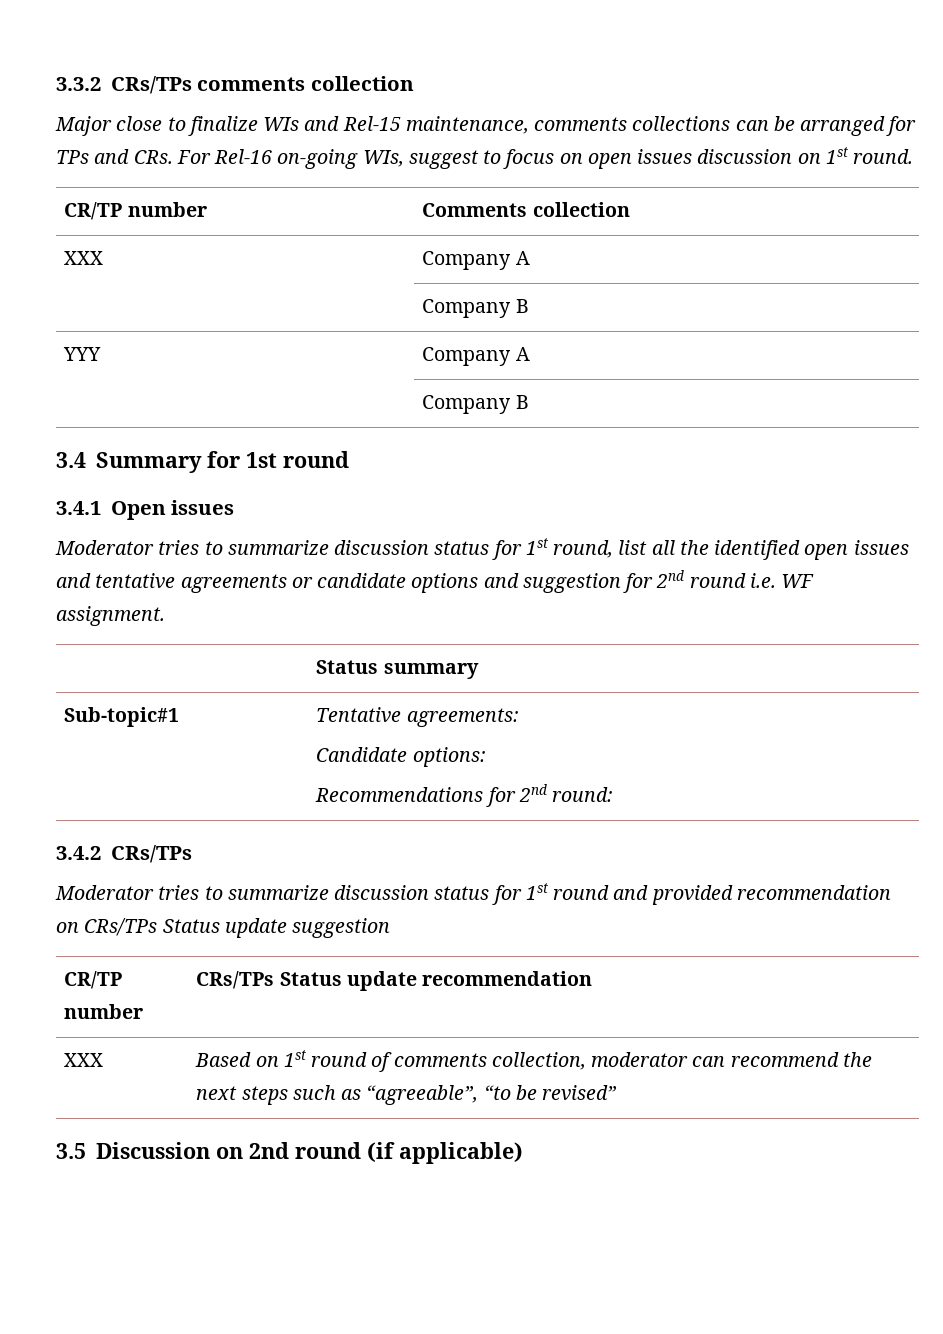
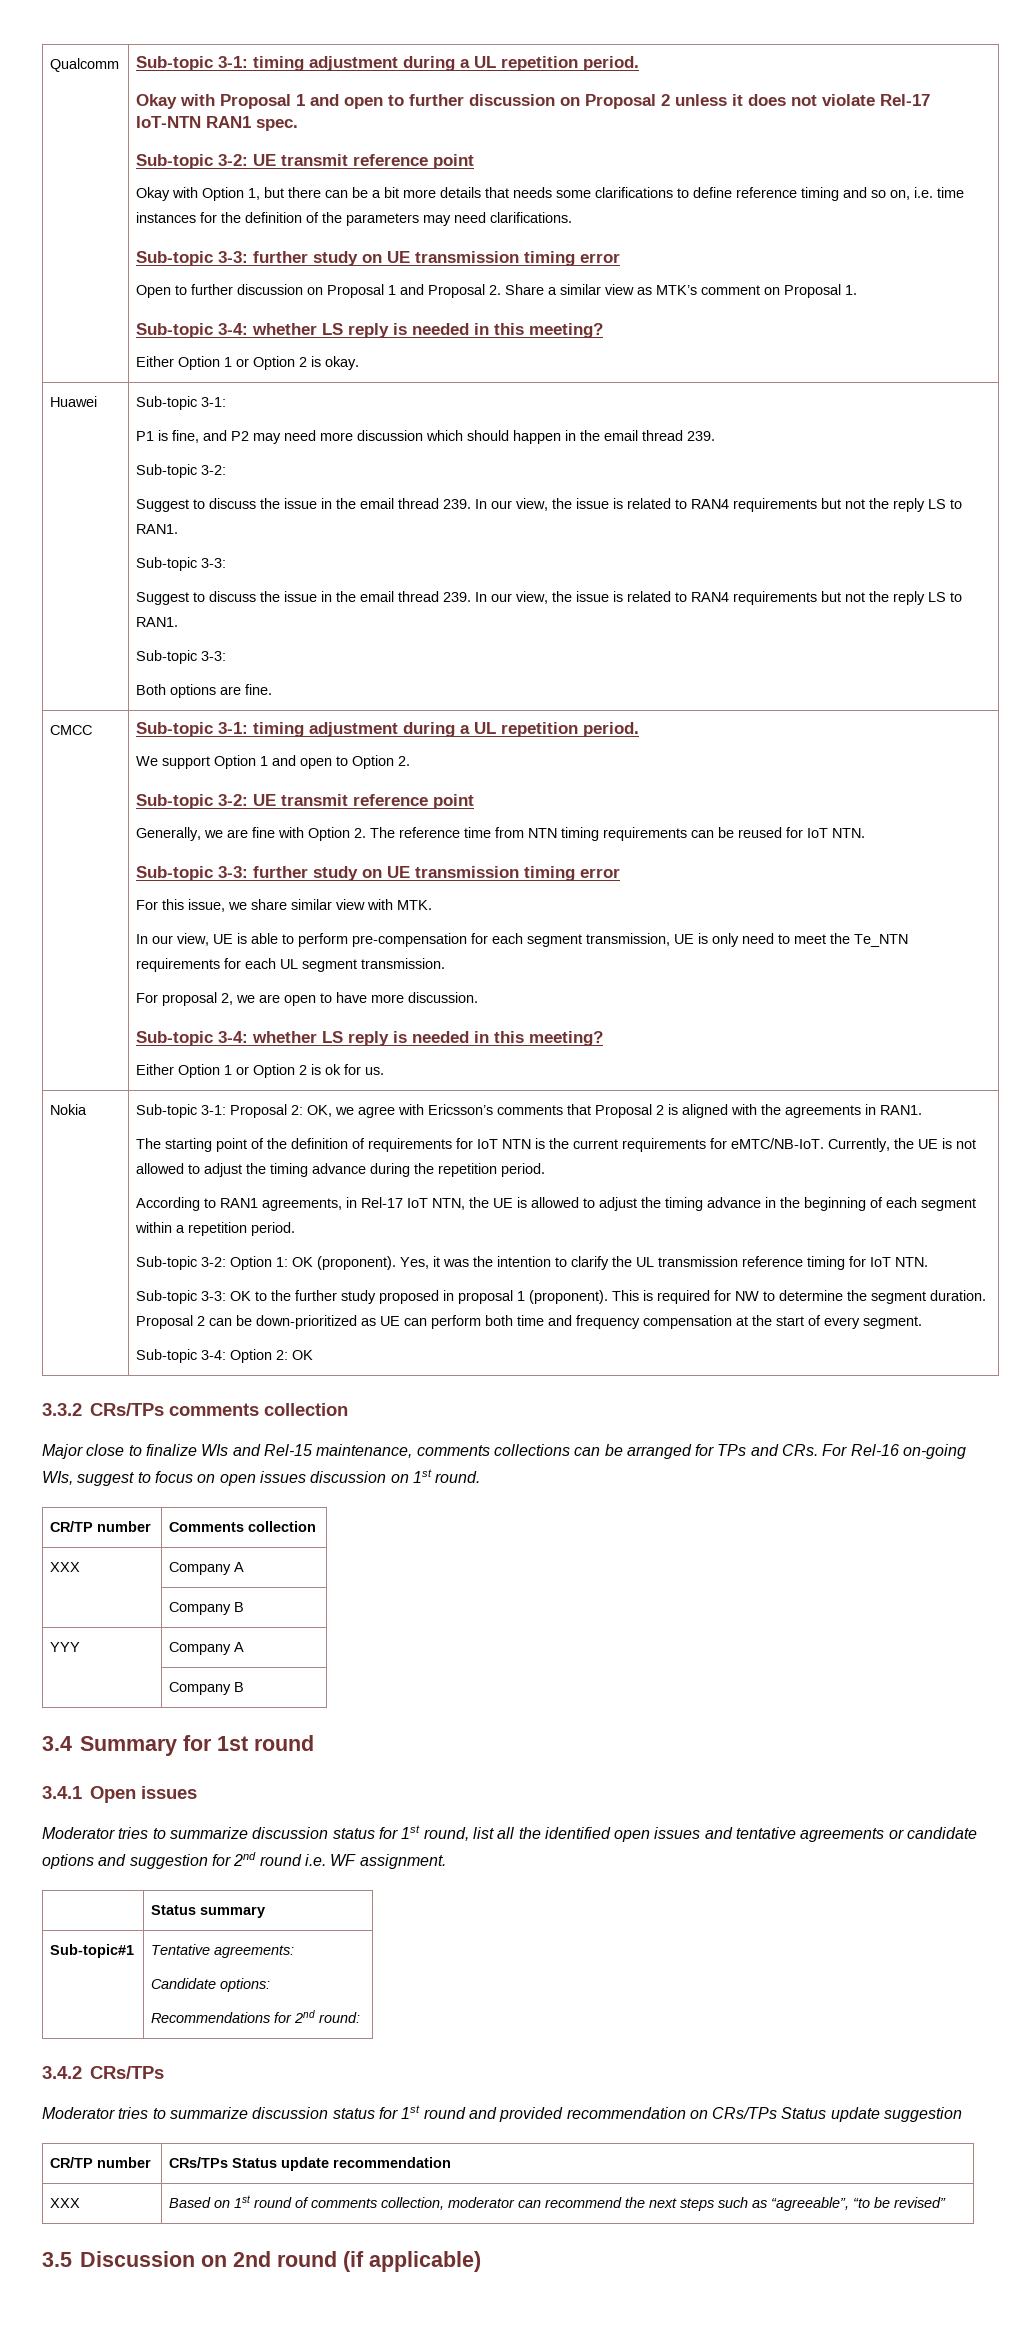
(56, 84) none -> [50,58,120,72] [136,56,640,71] [136,94,931,109] [136,116,299,131] [136,154,475,169] [136,187,965,201] [136,212,573,226] [136,251,621,266] [136,284,858,298] [136,323,604,338] [136,356,360,370] [50,396,98,407] [136,396,227,410] [136,430,716,444] [136,464,227,478] [136,498,963,512] [136,524,179,534] [136,557,227,571] [136,591,963,605] [136,617,179,627] [136,650,227,664] [136,684,273,698] [50,725,93,735] [136,722,640,737] [136,755,411,769] [136,794,475,809] [136,827,866,841] [136,866,621,881] [136,899,433,912] [136,933,909,947] [136,958,446,972] [136,992,479,1006] [136,1031,604,1046] [136,1064,385,1078] [50,1104,88,1115] [136,1104,923,1118] [136,1138,977,1152] [136,1163,546,1177] [136,1197,977,1211] [135,1222,296,1236] [136,1256,929,1270] [136,1290,987,1304] [136,1315,923,1329] [136,1349,314,1363] Qualcomm | Sub-topic 3-1: timing adjustment during a UL repetition period. // Okay with Proposal 1 and open to further discussion on Proposal 2 unless it does not violate Rel-17 IoT-NTN RAN1 spec. // Sub-topic 3-2: UE transmit reference point // Okay with Option 1, but there can be a bit more details that needs some clarifications to define reference timing and so on, i.e. time instances for the definition of the parameters may need clarifications. // Sub-topic 3-3: further study on UE transmission timing error // Open to further discussion on Proposal 1 and Proposal 2. Share a similar view as MTK’s comment on Proposal 1. // Sub-topic 3-4: whether LS reply is needed in this meeting? // Either Option 1 or Option 2 is okay. // Huawei | Sub-topic 3-1: // P1 is fine, and P2 may need more discussion which should happen in the email thread 239. // Sub-topic 3-2: // Suggest to discuss the issue in the email thread 239. In our view, the issue is related to RAN4 requirements but not the reply LS to RAN1. // Sub-topic 3-3: // Suggest to discuss the issue in the email thread 239. In our view, the issue is related to RAN4 requirements but not the reply LS to RAN1. // Sub-topic 3-3: // Both options are fine. // CMCC | Sub-topic 3-1: timing adjustment during a UL repetition period. // We support Option 1 and open to Option 2. // Sub-topic 3-2: UE transmit reference point // Generally, we are fine with Option 2. The reference time from NTN timing requirements can be reused for IoT NTN. // Sub-topic 3-3: further study on UE transmission timing error // For this issue, we share similar view with MTK. // In our view, UE is able to perform pre-compensation for each segment transmission, UE is only need to meet the Te_NTN requirements for each UL segment transmission. // For proposal 2, we are open to have more discussion. // Sub-topic 3-4: whether LS reply is needed in this meeting? // Either Option 1 or Option 2 is ok for us. // Nokia | Sub-topic 3-1: Proposal 2: OK, we agree with Ericsson’s comments that Proposal 2 is aligned with the agreements in RAN1. // The starting point of the definition of requirements for IoT NTN is the current requirements for eMTC/NB-IoT. Currently, the UE is not allowed to adjust the timing advance during the repetition period. // According to RAN1 agreements, in Rel-17 IoT NTN, the UE is allowed to adjust the timing advance in the beginning of each segment within a repetition period. // Sub-topic 3-2: Option 1: OK (proponent). Yes, it was the intention to clarify the UL transmission reference timing for IoT NTN. // Sub-topic 3-3: OK to the further study proposed in proposal 1 (proponent). This is required for NW to determine the segment duration. Proposal 2 can be down-prioritized as UE can perform both time and frequency compensation at the start of every segment. // Sub-topic 3-4: Option 2: OK //

